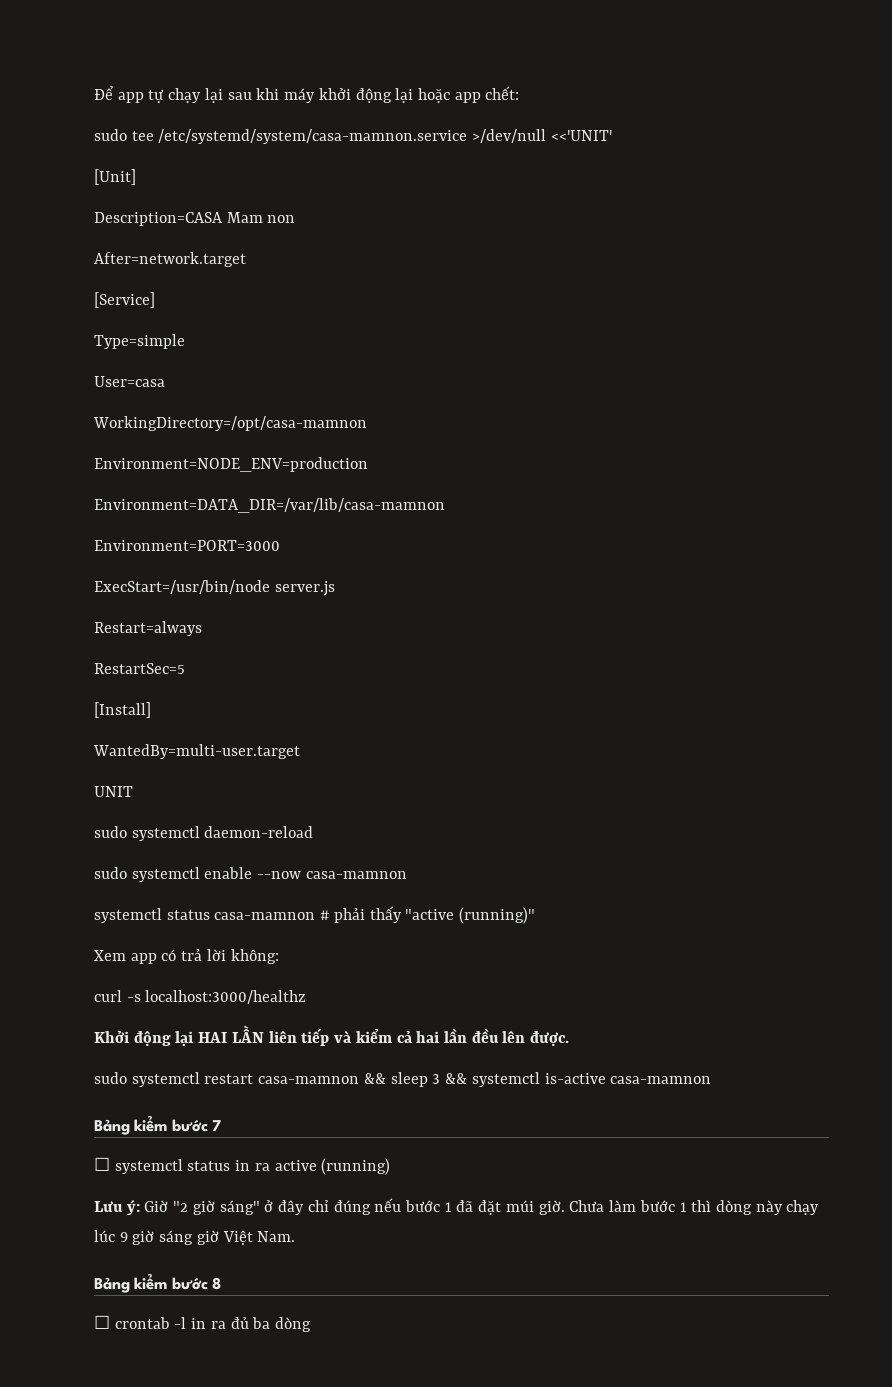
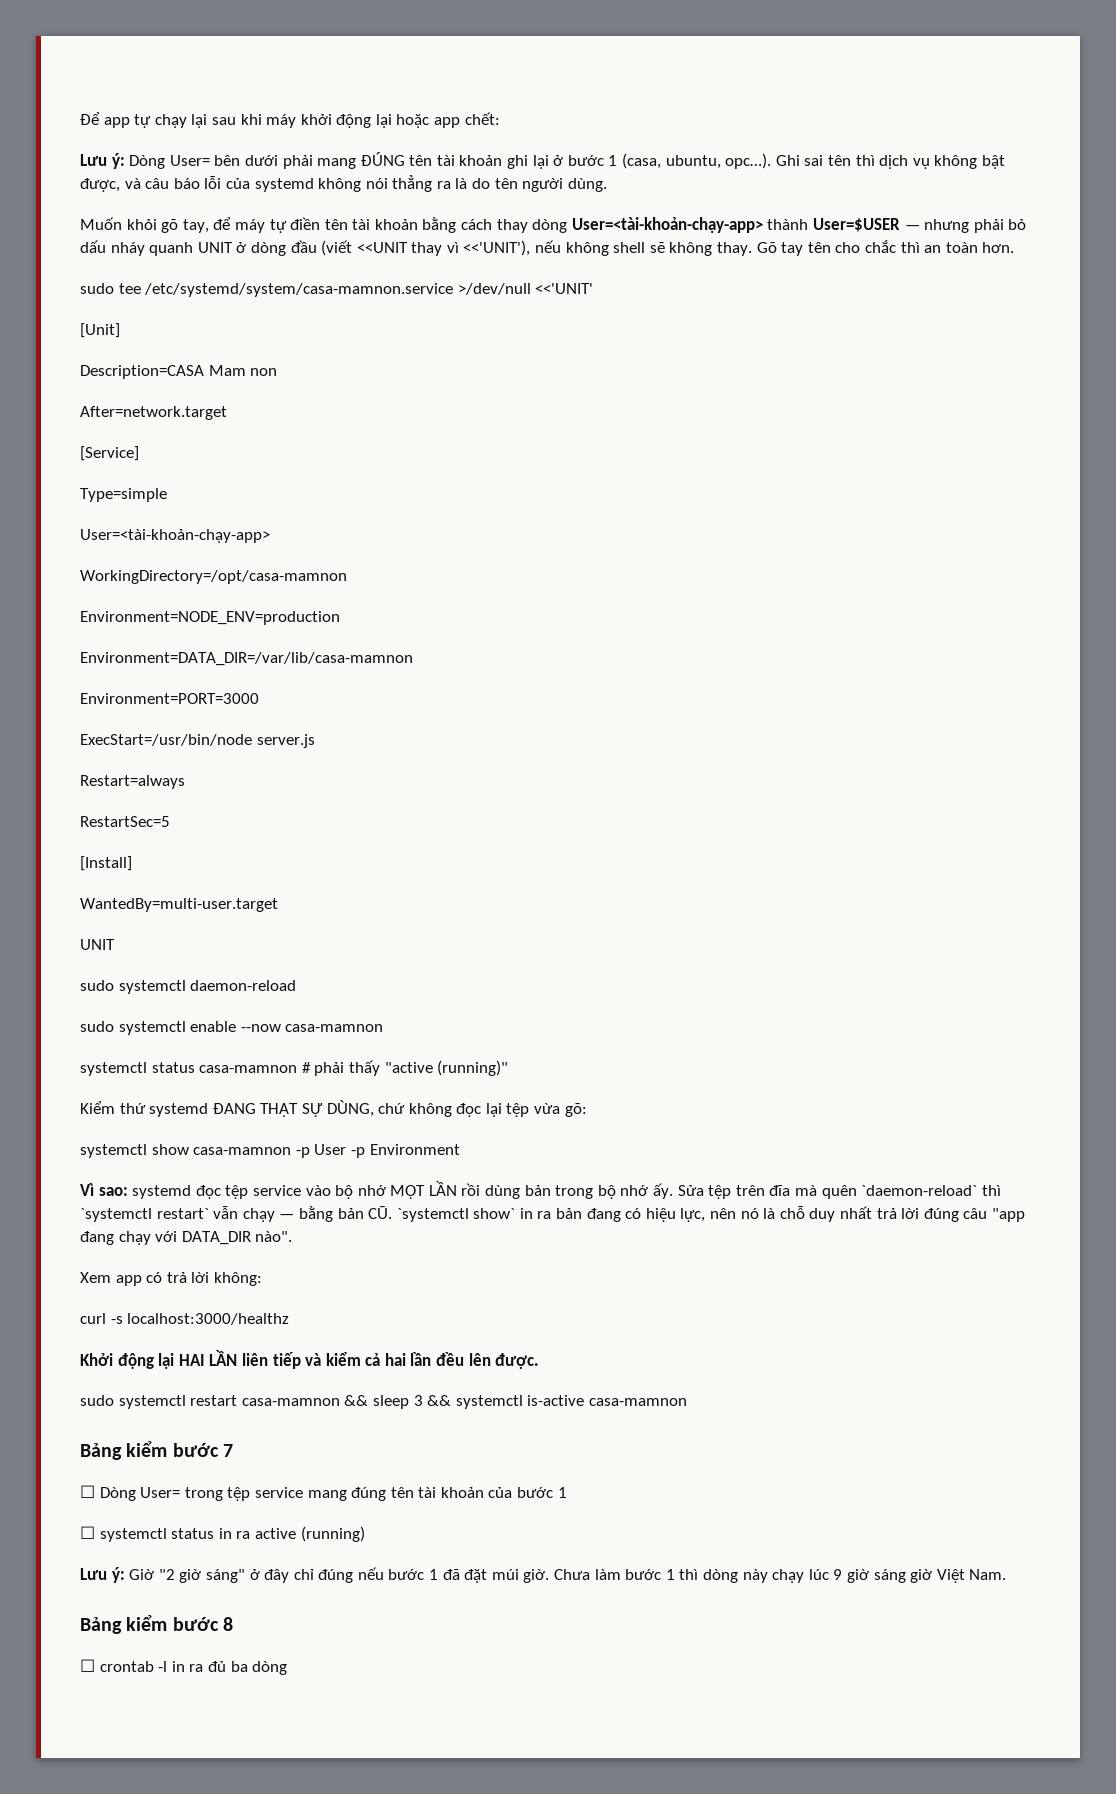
(520, 93) none -> [80,152,1005,169] [80,175,607,192] [80,217,1027,233] [80,240,1015,256] // Lưu ý: Dòng User= bên dưới phải mang ĐÚNG tên tài khoản ghi lại ở bước 1 (casa, ubuntu, opc…). Ghi sai tên thì dịch vụ không bật được, và câu báo lỗi của systemd không nói thẳng ra là do tên người dùng. // Muốn khỏi gõ tay, để máy tự điền tên tài khoản bằng cách thay dòng User=<tài-khoản-chạy-app> thành User=$USER — nhưng phải bỏ dấu nháy quanh UNIT ở dòng đầu (viết <<UNIT thay vì <<'UNIT'), nếu không shell sẽ không thay. Gõ tay tên cho chắc thì an toàn hơn.
[94,376,165,387] User=casa -> [80,529,270,543] User=<tài-khoản-chạy-app>
(536, 915) none -> [80,1100,587,1117] [80,1144,460,1158] [80,1181,1001,1199] [80,1206,1025,1222] [80,1231,293,1245] // Kiểm thứ systemd ĐANG THẬT SỰ DÙNG, chứ không đọc lại tệp vừa gõ: // systemctl show casa-mamnon -p User -p Environment // Vì sao: systemd đọc tệp service vào bộ nhớ MỘT LẦN rồi dùng bản trong bộ nhớ ấy. Sửa tệp trên đĩa mà quên `daemon-reload` thì `systemctl restart` vẫn chạy — bằng bản CŨ. `systemctl show` in ra bản đang có hiệu lực, nên nó là chỗ duy nhất trả lời đúng câu "app đang chạy với DATA_DIR nào".
(222, 1125) none -> [80,1485,567,1501] // ☐ Dòng User= trong tệp service mang đúng tên tài khoản của bước 1

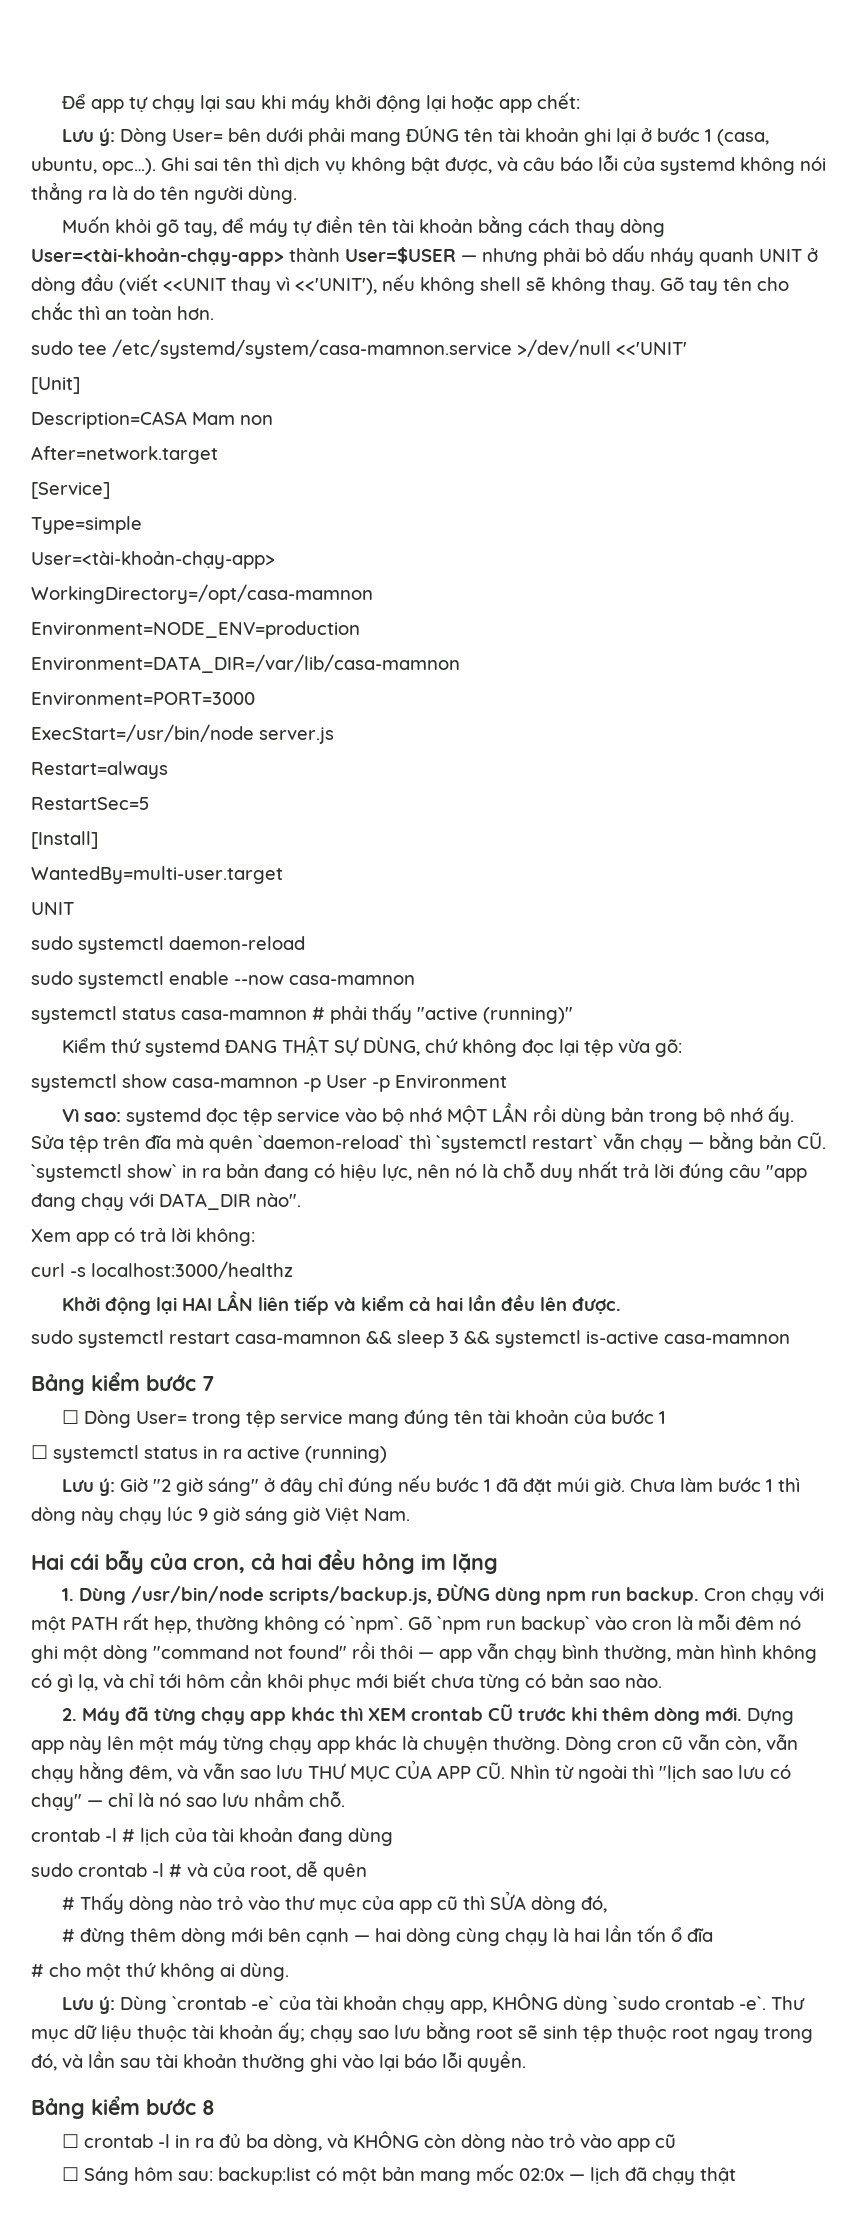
(1007, 1574) none -> [31,1549,498,1574] [61,1584,824,1605] [31,1613,801,1634] [31,1642,817,1663] [31,1671,662,1692] [61,1704,794,1725] [31,1734,798,1754] [31,1760,791,1783] [31,1790,345,1811] [31,1828,393,1846] [31,1861,367,1881] [61,1891,607,1914] [61,1925,713,1946] [31,1962,289,1981] [61,1993,805,2014] [31,2022,813,2043] [31,2051,526,2072] // Hai cái bẫy của cron, cả hai đều hỏng im lặng // 1. Dùng /usr/bin/node scripts/backup.js, ĐỪNG dùng npm run backup. Cron chạy với một PATH rất hẹp, thường không có `npm`. Gõ `npm run backup` vào cron là mỗi đêm nó ghi một dòng "command not found" rồi thôi — app vẫn chạy bình thường, màn hình không có gì lạ, và chỉ tới hôm cần khôi phục mới biết chưa từng có bản sao nào. // 2. Máy đã từng chạy app khác thì XEM crontab CŨ trước khi thêm dòng mới. Dựng app này lên một máy từng chạy app khác là chuyện thường. Dòng cron cũ vẫn còn, vẫn chạy hằng đêm, và vẫn sao lưu THƯ MỤC CỦA APP CŨ. Nhìn từ ngoài thì "lịch sao lưu có chạy" — chỉ là nó sao lưu nhầm chỗ. // crontab -l # lịch của tài khoản đang dùng // sudo crontab -l # và của root, dễ quên // # Thấy dòng nào trỏ vào thư mục của app cũ thì SỬA dòng đó, // # đừng thêm dòng mới bên cạnh — hai dòng cùng chạy là hai lần tốn ổ đĩa // # cho một thứ không ai dùng. // Lưu ý: Dùng `crontab -e` của tài khoản chạy app, KHÔNG dùng `sudo crontab -e`. Thư mục dữ liệu thuộc tài khoản ấy; chạy sao lưu bằng root sẽ sinh tệp thuộc root ngay trong đó, và lần sau tài khoản thường ghi vào lại báo lỗi quyền.
[252,1661,288,1675] dòng -> [272,2131,676,2152] [61,2164,736,2185] dòng, và KHÔNG còn dòng nào trỏ vào app cũ // ☐ Sáng hôm sau: backup:list có một bản mang mốc 02:0x — lịch đã chạy thật

